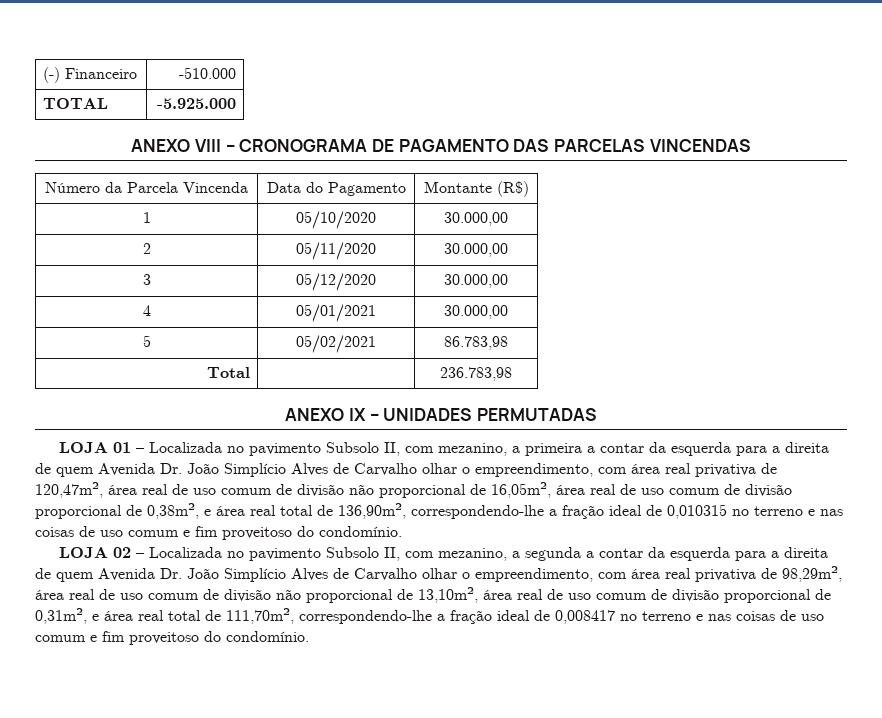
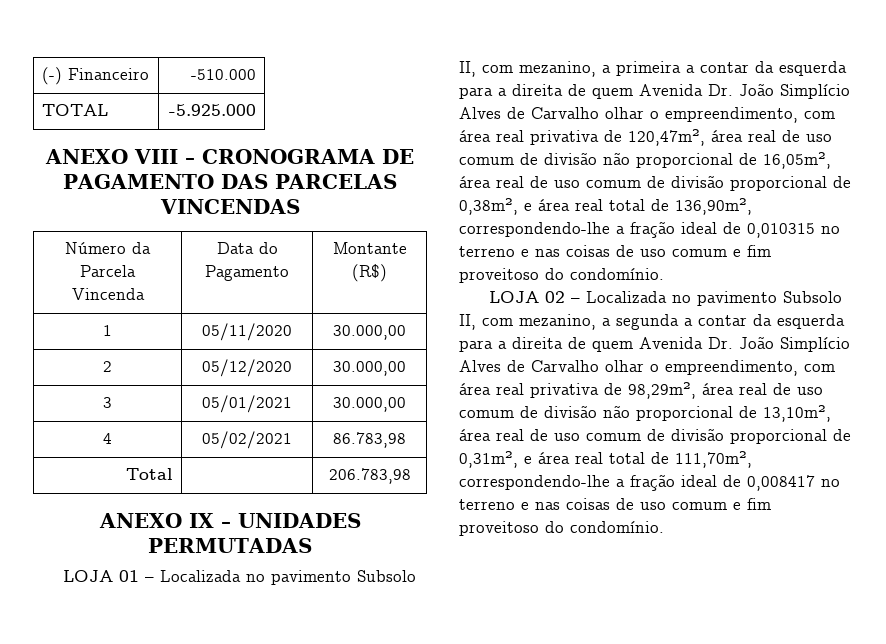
[296,211,376,229] 05/10/2020 -> [202,323,292,341] 05/11/2020
[296,242,376,260] 05/11/2020 -> [202,359,292,377] 05/12/2020
[296,273,376,291] 05/12/2020 -> [202,395,292,413] 05/01/2021
[296,304,376,322] [443,305,508,319] [142,335,151,347] | 05/01/2021 | 30.000,00 // 5 -> (112, 438) none
[439,367,512,381] 236.783,98 -> [328,468,411,484] 206.783,98

